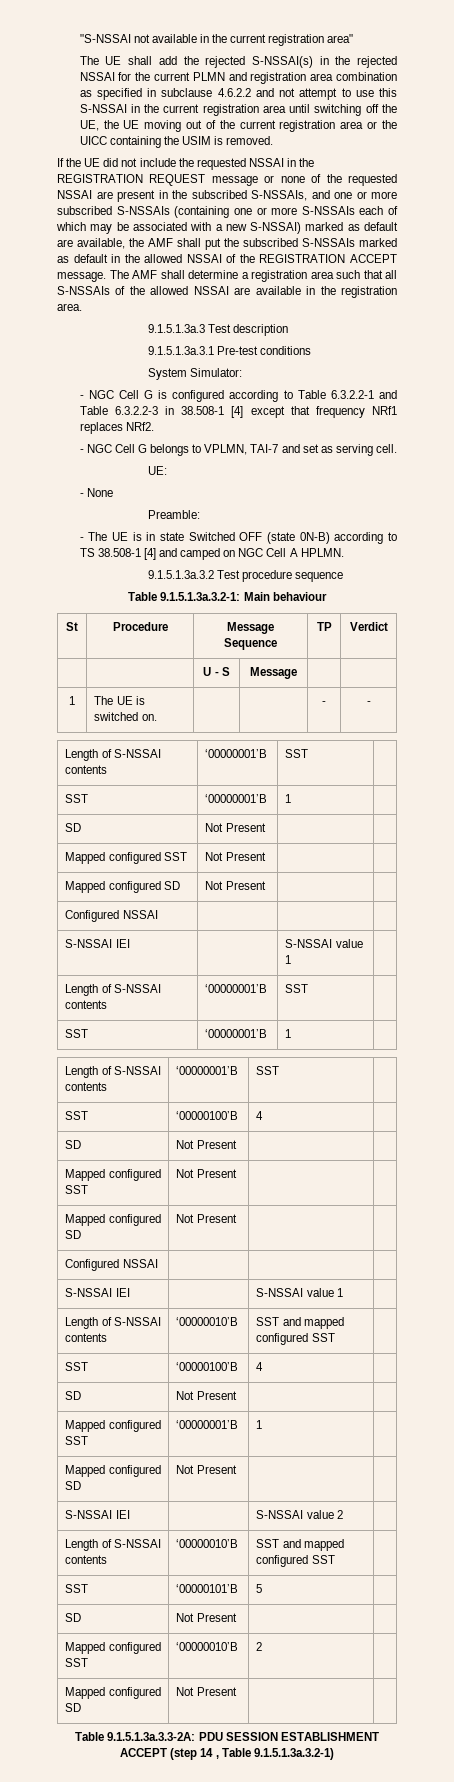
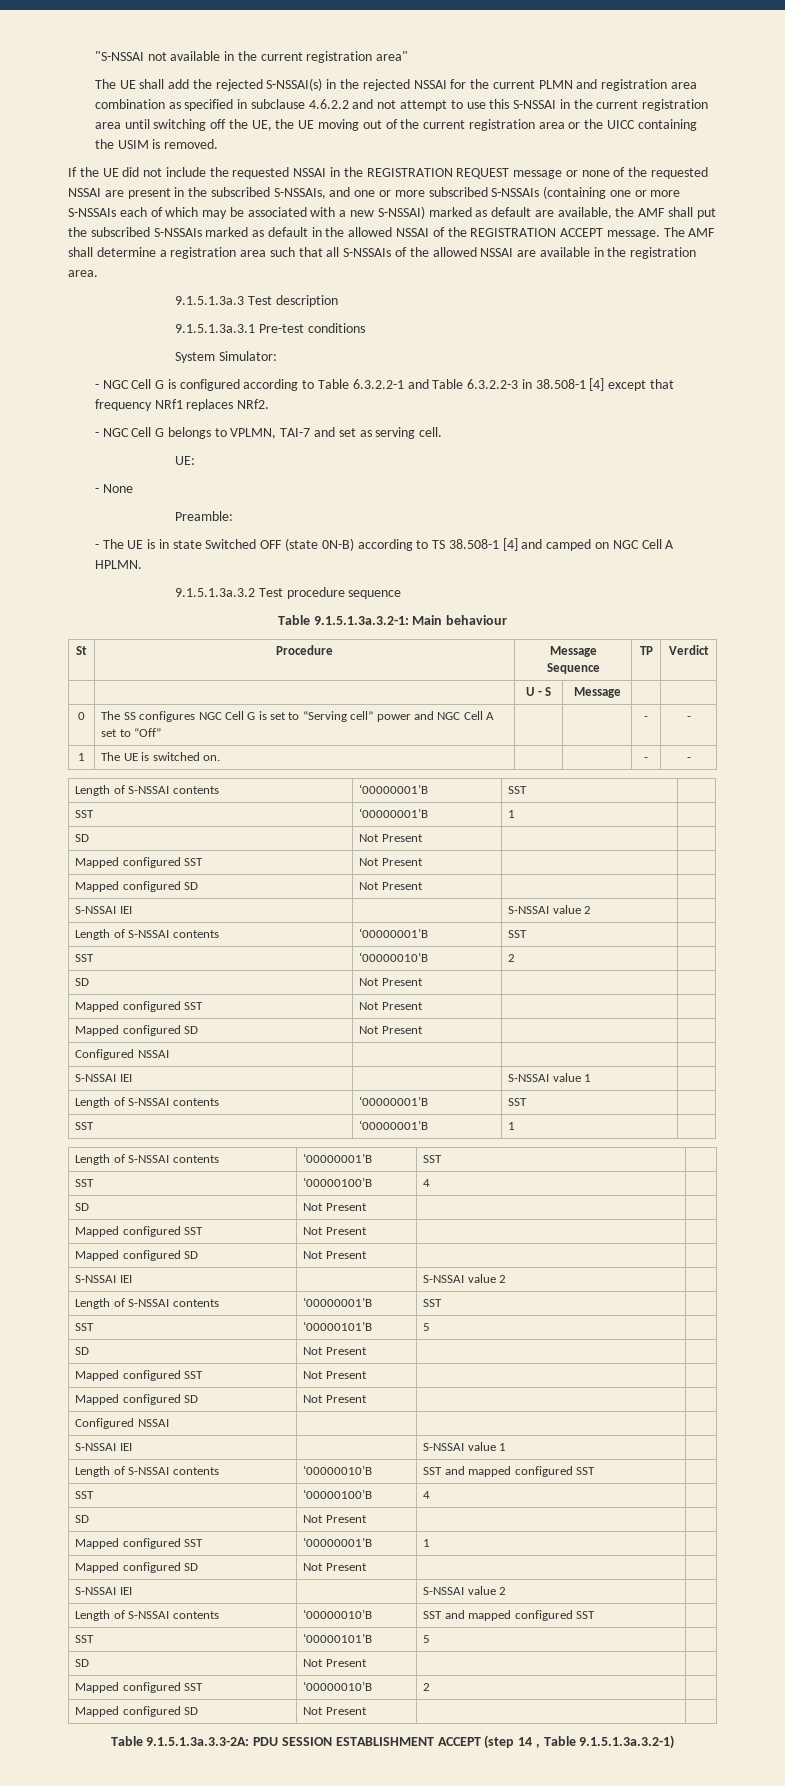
(297, 673) none -> [78,712,85,720] [101,711,495,722] [101,728,162,737] [644,716,648,720] [686,716,691,720] // 0 | The SS configures NGC Cell G is set to “Serving cell” power and NGC Cell A set to “Off” | | | - | -
(266, 885) none -> [75,906,132,914] [508,905,592,914] [75,929,219,940] [359,928,429,938] [508,930,528,938] [75,954,95,962] [359,952,429,962] [508,954,516,962] [75,978,90,986] [359,978,423,986] [75,1001,204,1012] [359,1002,423,1010] [75,1025,199,1036] [359,1026,423,1034] // S-NSSAI IEI | | S-NSSAI value 2 | // Length of S-NSSAI contents | ‘00000001’B | SST | // SST | ‘00000010’B | 2 | // SD | Not Present | | // Mapped configured SST | Not Present | | // Mapped configured SD | Not Present | |
(237, 1218) none -> [75,1275,132,1283] [423,1274,507,1283] [75,1298,219,1309] [303,1297,373,1307] [423,1299,443,1307] [75,1323,95,1331] [303,1321,373,1331] [423,1323,431,1331] [75,1347,90,1355] [303,1347,367,1355] [75,1370,204,1381] [303,1371,367,1379] [75,1394,199,1405] [303,1395,367,1403] // S-NSSAI IEI | | S-NSSAI value 2 | // Length of S-NSSAI contents | ‘00000001’B | SST | // SST | ‘00000101’B | 5 | // SD | Not Present | | // Mapped configured SST | Not Present | | // Mapped configured SD | Not Present | |

